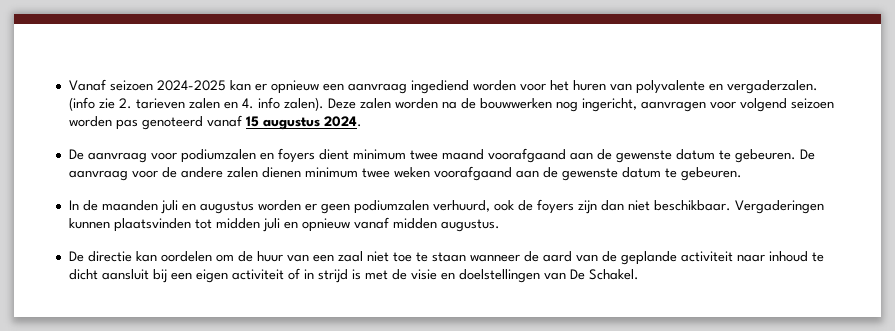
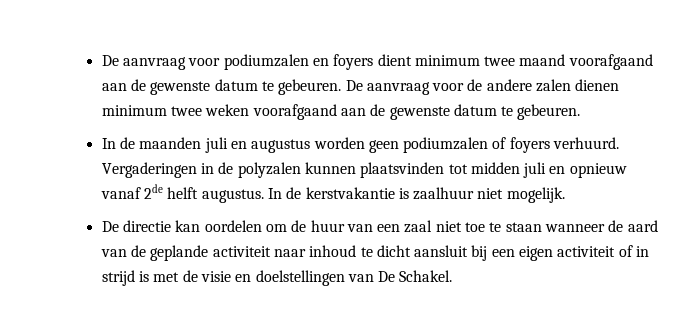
[68,79,818,94] [68,97,834,112] [68,115,362,130] Vanaf seizoen 2024-2025 kan er opnieuw een aanvraag ingediend worden voor het huren van polyvalente en vergaderzalen. (info zie 2. tarieven zalen en 4. info zalen). Deze zalen worden na de bouwwerken nog ingericht, aanvragen voor volgend seizoen worden pas genoteerd vanaf 15 augustus 2024. // -> (101, 60) none
[304,203,317,211] er -> (365, 143) none
[432,199,824,214] verhuurd, ook de foyers zijn dan niet beschikbaar. Vergaderingen -> [492,137,620,153] [101,162,301,178] of foyers verhuurd. Vergaderingen in de polyzalen
[392,218,437,229] midden -> [143,184,199,199] 2de helft
(500, 225) none -> [267,187,565,203] In de kerstvakantie is zaalhuur niet mogelijk.

